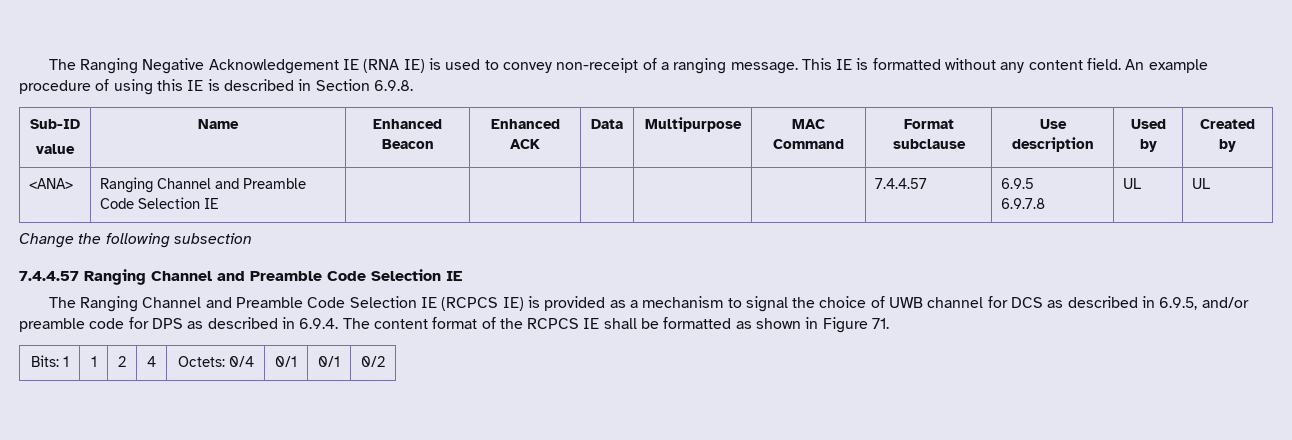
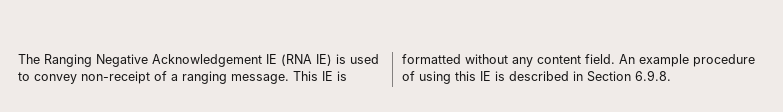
[30,119,80,129] [36,144,75,154] [198,119,239,129] [373,119,442,129] [381,139,434,149] [490,119,560,129] [510,139,540,149] [591,119,623,129] [644,117,742,132] [792,119,825,129] [773,139,844,149] [903,119,954,129] [892,139,966,149] [1039,119,1067,129] [1011,137,1094,152] [1130,119,1166,129] [1139,139,1157,152] [1200,119,1255,129] [1219,139,1236,152] [29,178,74,189] [100,177,307,193] [100,197,220,209] [875,178,928,189] [1001,178,1035,189] [1001,198,1046,209] [1123,178,1142,189] [1192,178,1211,189] [19,233,252,248] [19,269,462,285] [48,296,1249,312] [19,317,890,333] [30,355,69,367] [90,356,97,367] [118,356,126,367] [147,356,156,367] [177,356,254,367] [275,356,297,367] [318,356,340,367] [361,356,385,367] // Sub-ID // value | Name | Enhanced Beacon | Enhanced ACK | Data | Multipurpose | MAC Command | Format subclause | Use description | Used by | Created by // <ANA> | Ranging Channel and Preamble Code Selection IE | | | | | | 7.4.4.57 | 6.9.5 // 6.9.7.8 | UL | UL // Change the following subsection // 7.4.4.57 Ranging Channel and Preamble Code Selection IE // The Ranging Channel and Preamble Code Selection IE (RCPCS IE) is provided as a mechanism to signal the choice of UWB channel for DCS as described in 6.9.5, and/or preamble code for DPS as described in 6.9.4. The content format of the RCPCS IE shall be formatted as shown in Figure 71. // Bits: 1 | 1 | 2 | 4 | Octets: 0/4 | 0/1 | 0/1 | 0/2 -> (671, 75) none

